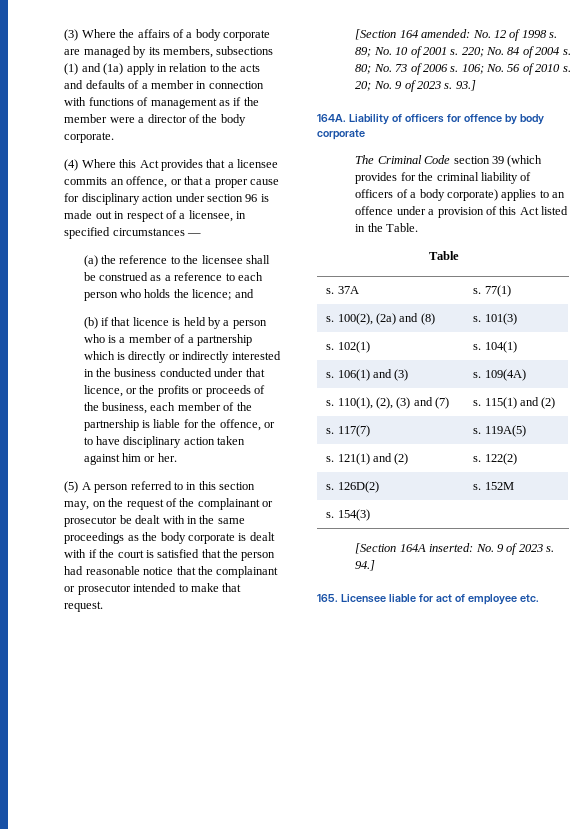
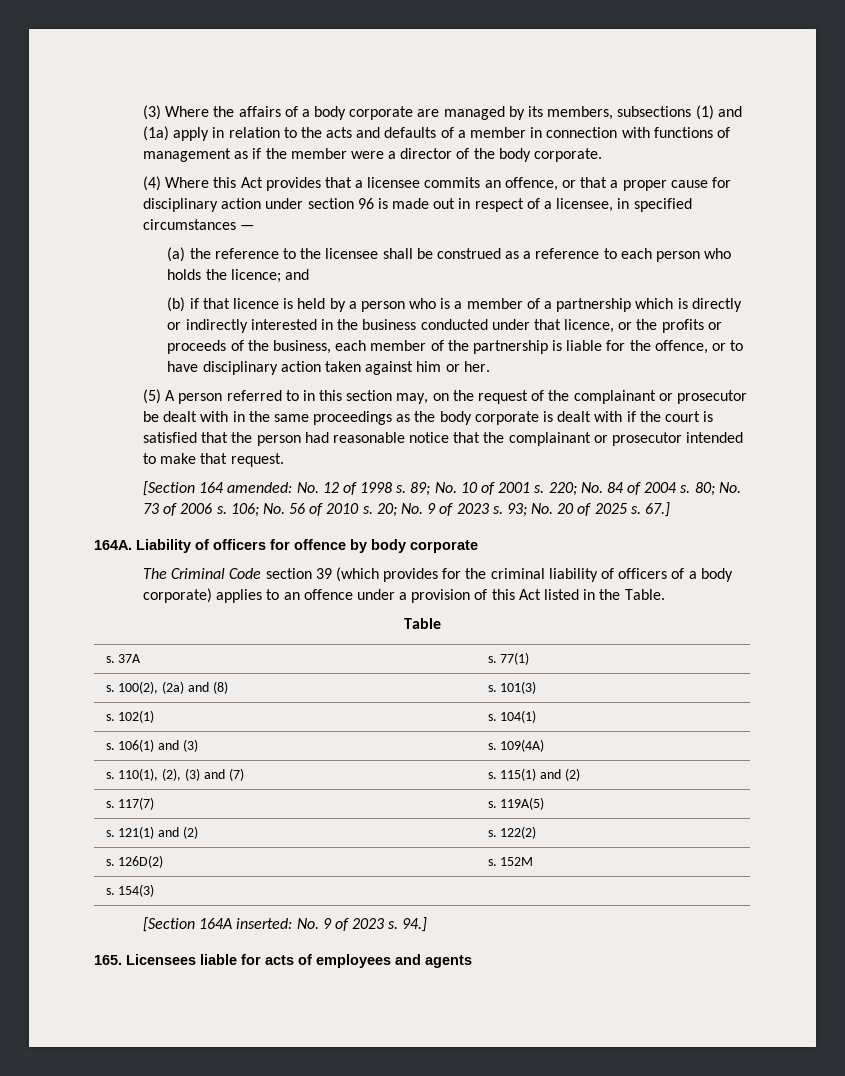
[455,80,476,91] 93.] -> [506,502,671,517] 93; No. 20 of 2025 s. 67.]
[340,594,539,605] Licensee liable for act of employee etc. -> [126,954,472,968] Licensees liable for acts of employees and agents

